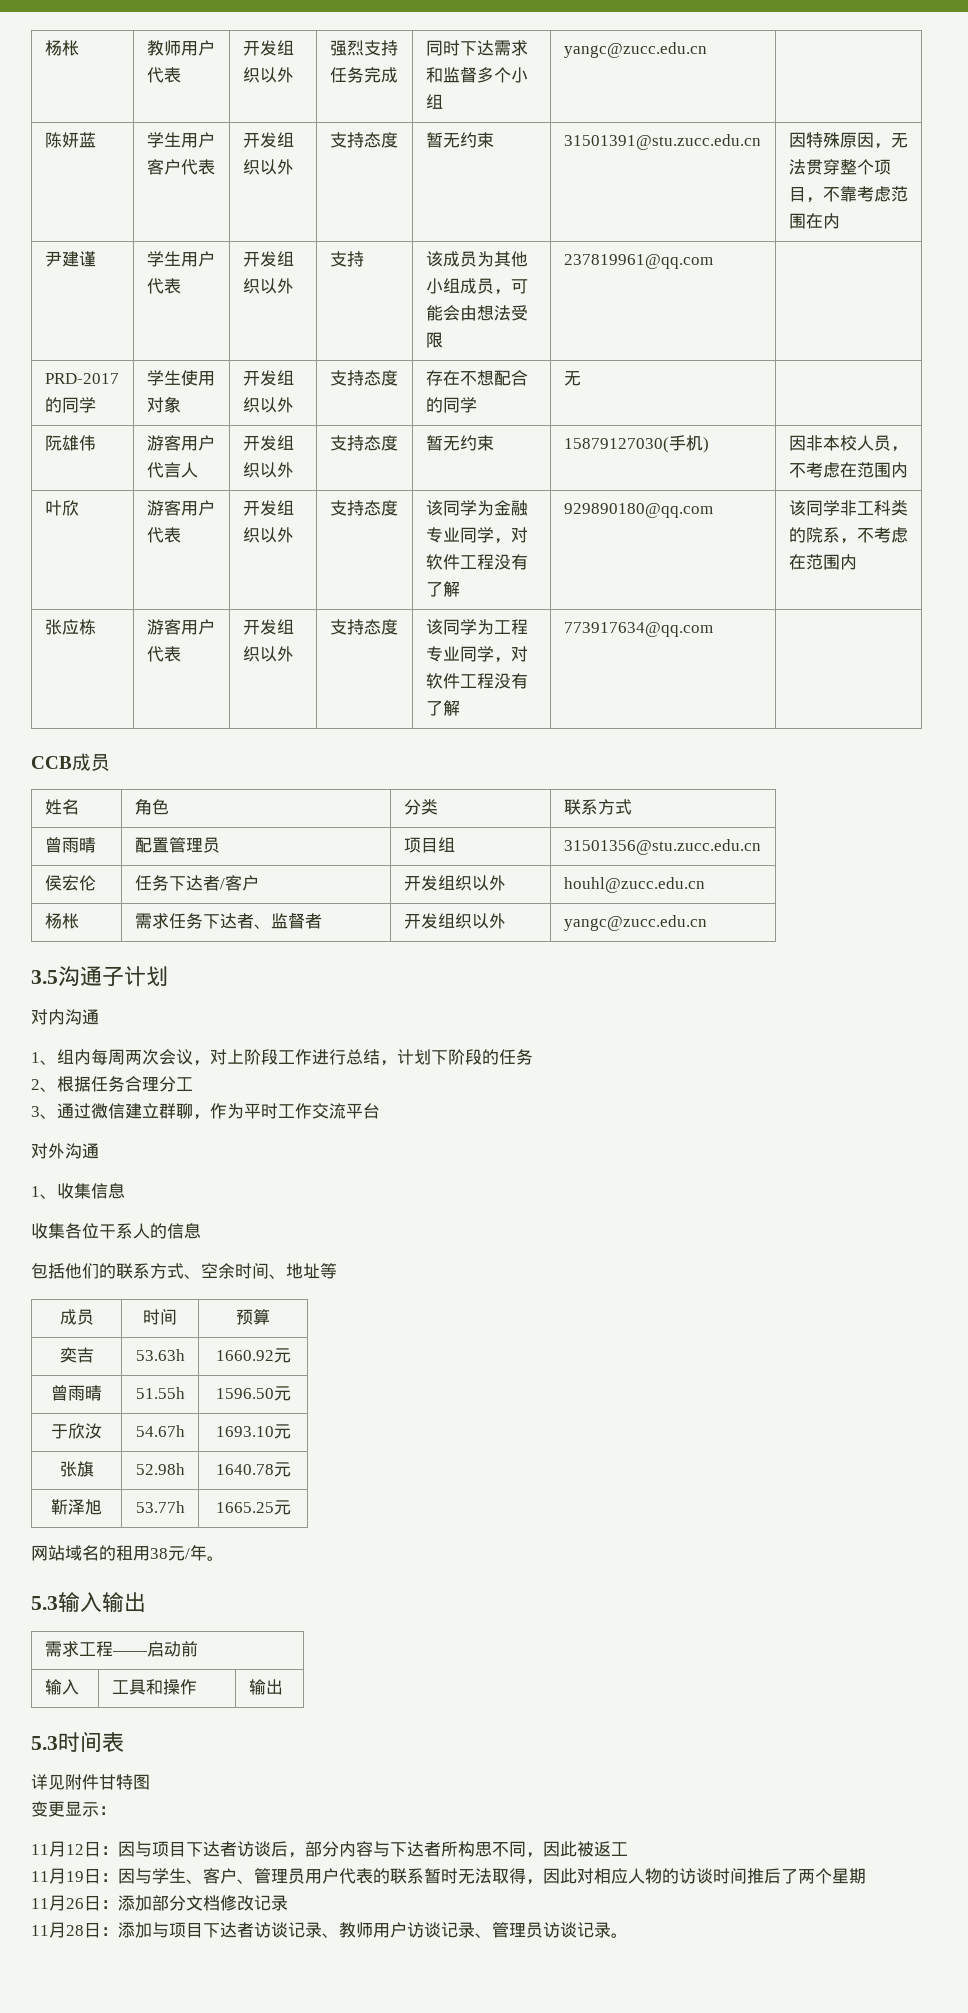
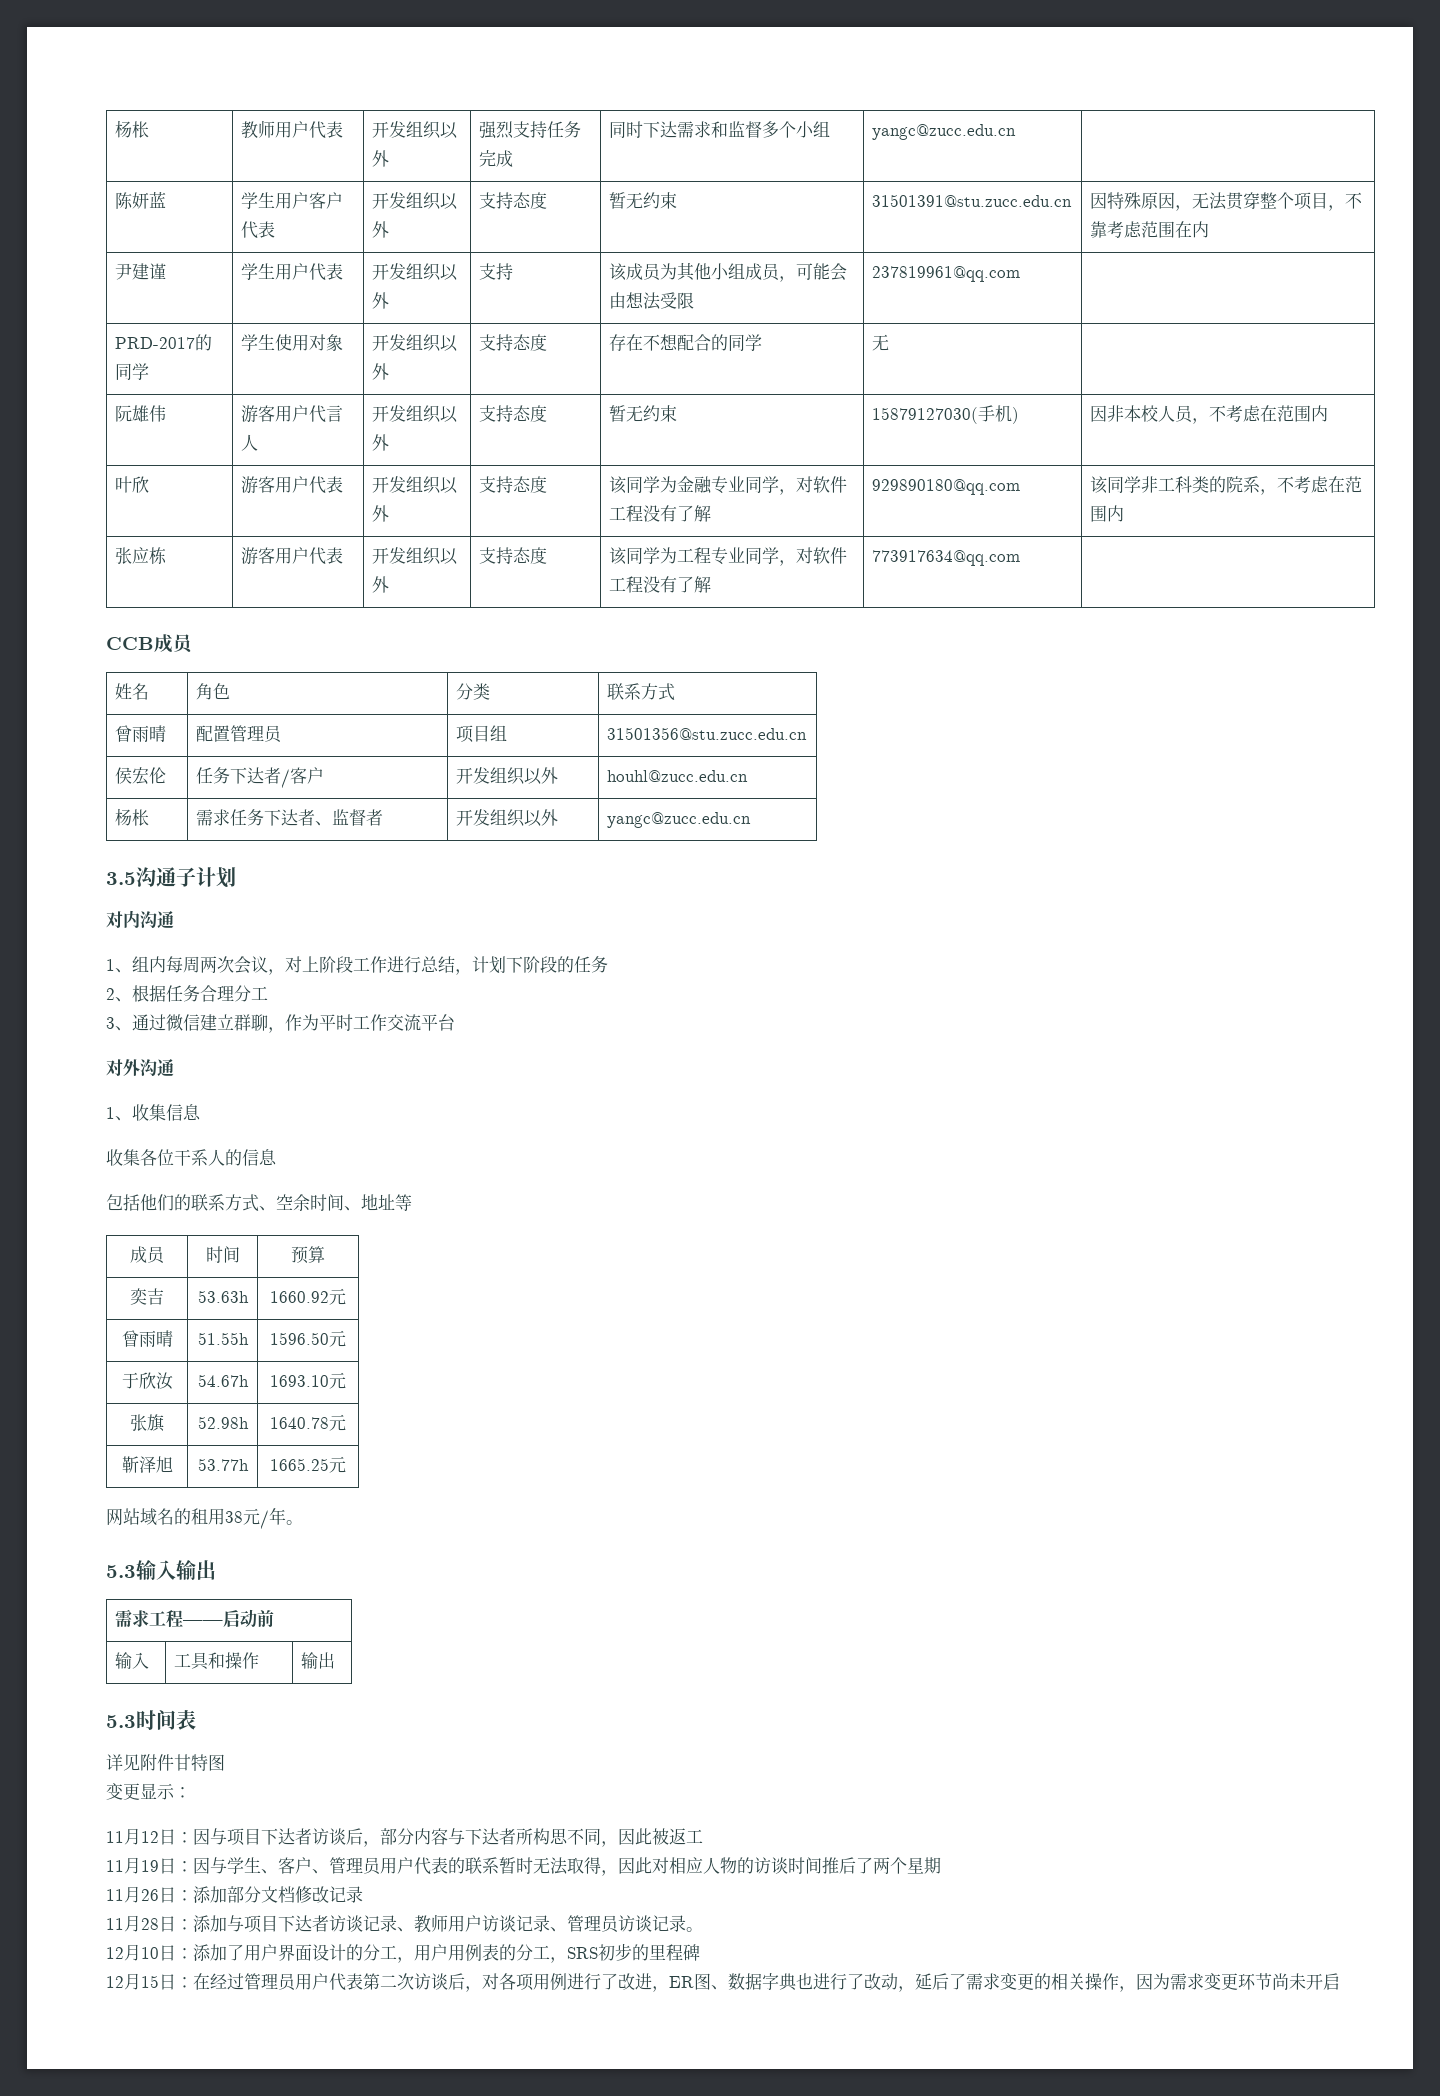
(628, 1935) none -> [106,1943,700,1963] [106,1973,1340,1992] // 12月10日：添加了用户界面设计的分工，用户用例表的分工，SRS初步的里程碑 // 12月15日：在经过管理员用户代表第二次访谈后，对各项用例进行了改进，ER图、数据字典也进行了改动，延后了需求变更的相关操作，因为需求变更环节尚未开启

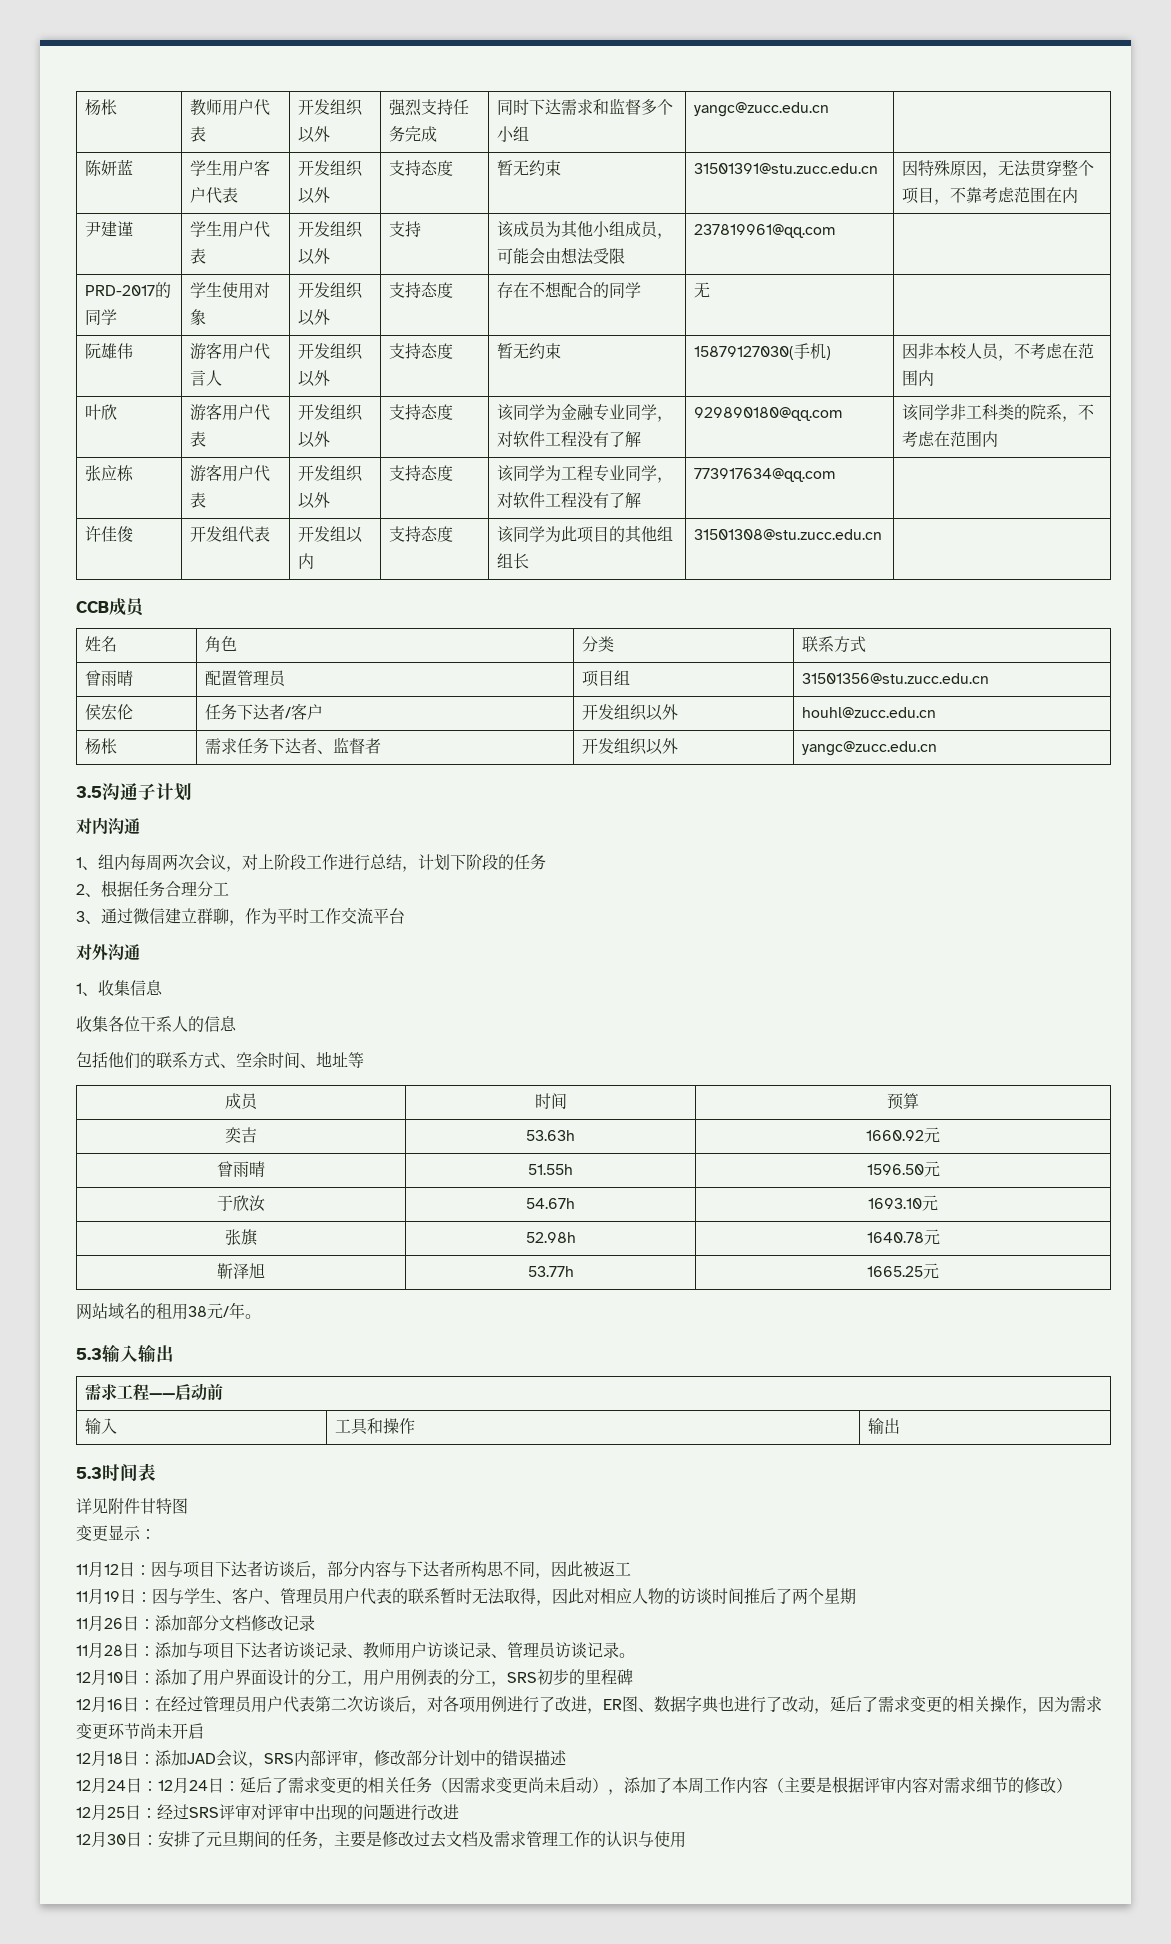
(1021, 558) none -> [85,526,134,542] [190,526,271,543] [298,526,364,543] [298,553,315,569] [389,526,454,542] [497,526,674,543] [497,553,530,569] [694,529,883,540] // 许佳俊 | 开发组代表 | 开发组以内 | 支持态度 | 该同学为此项目的其他组组长 | 31501308@stu.zucc.edu.cn |
[141,1975,159,1988] 15 -> [107,1699,123,1710] 16
(1340, 1981) none -> [76,1749,567,1768] [76,1776,1072,1795] [76,1803,459,1821] [76,1831,686,1849] // 12月18日：添加JAD会议，SRS内部评审，修改部分计划中的错误描述 // 12月24日：12月24日：延后了需求变更的相关任务（因需求变更尚未启动），添加了本周工作内容（主要是根据评审内容对需求细节的修改） // 12月25日：经过SRS评审对评审中出现的问题进行改进 // 12月30日：安排了元旦期间的任务，主要是修改过去文档及需求管理工作的认识与使用

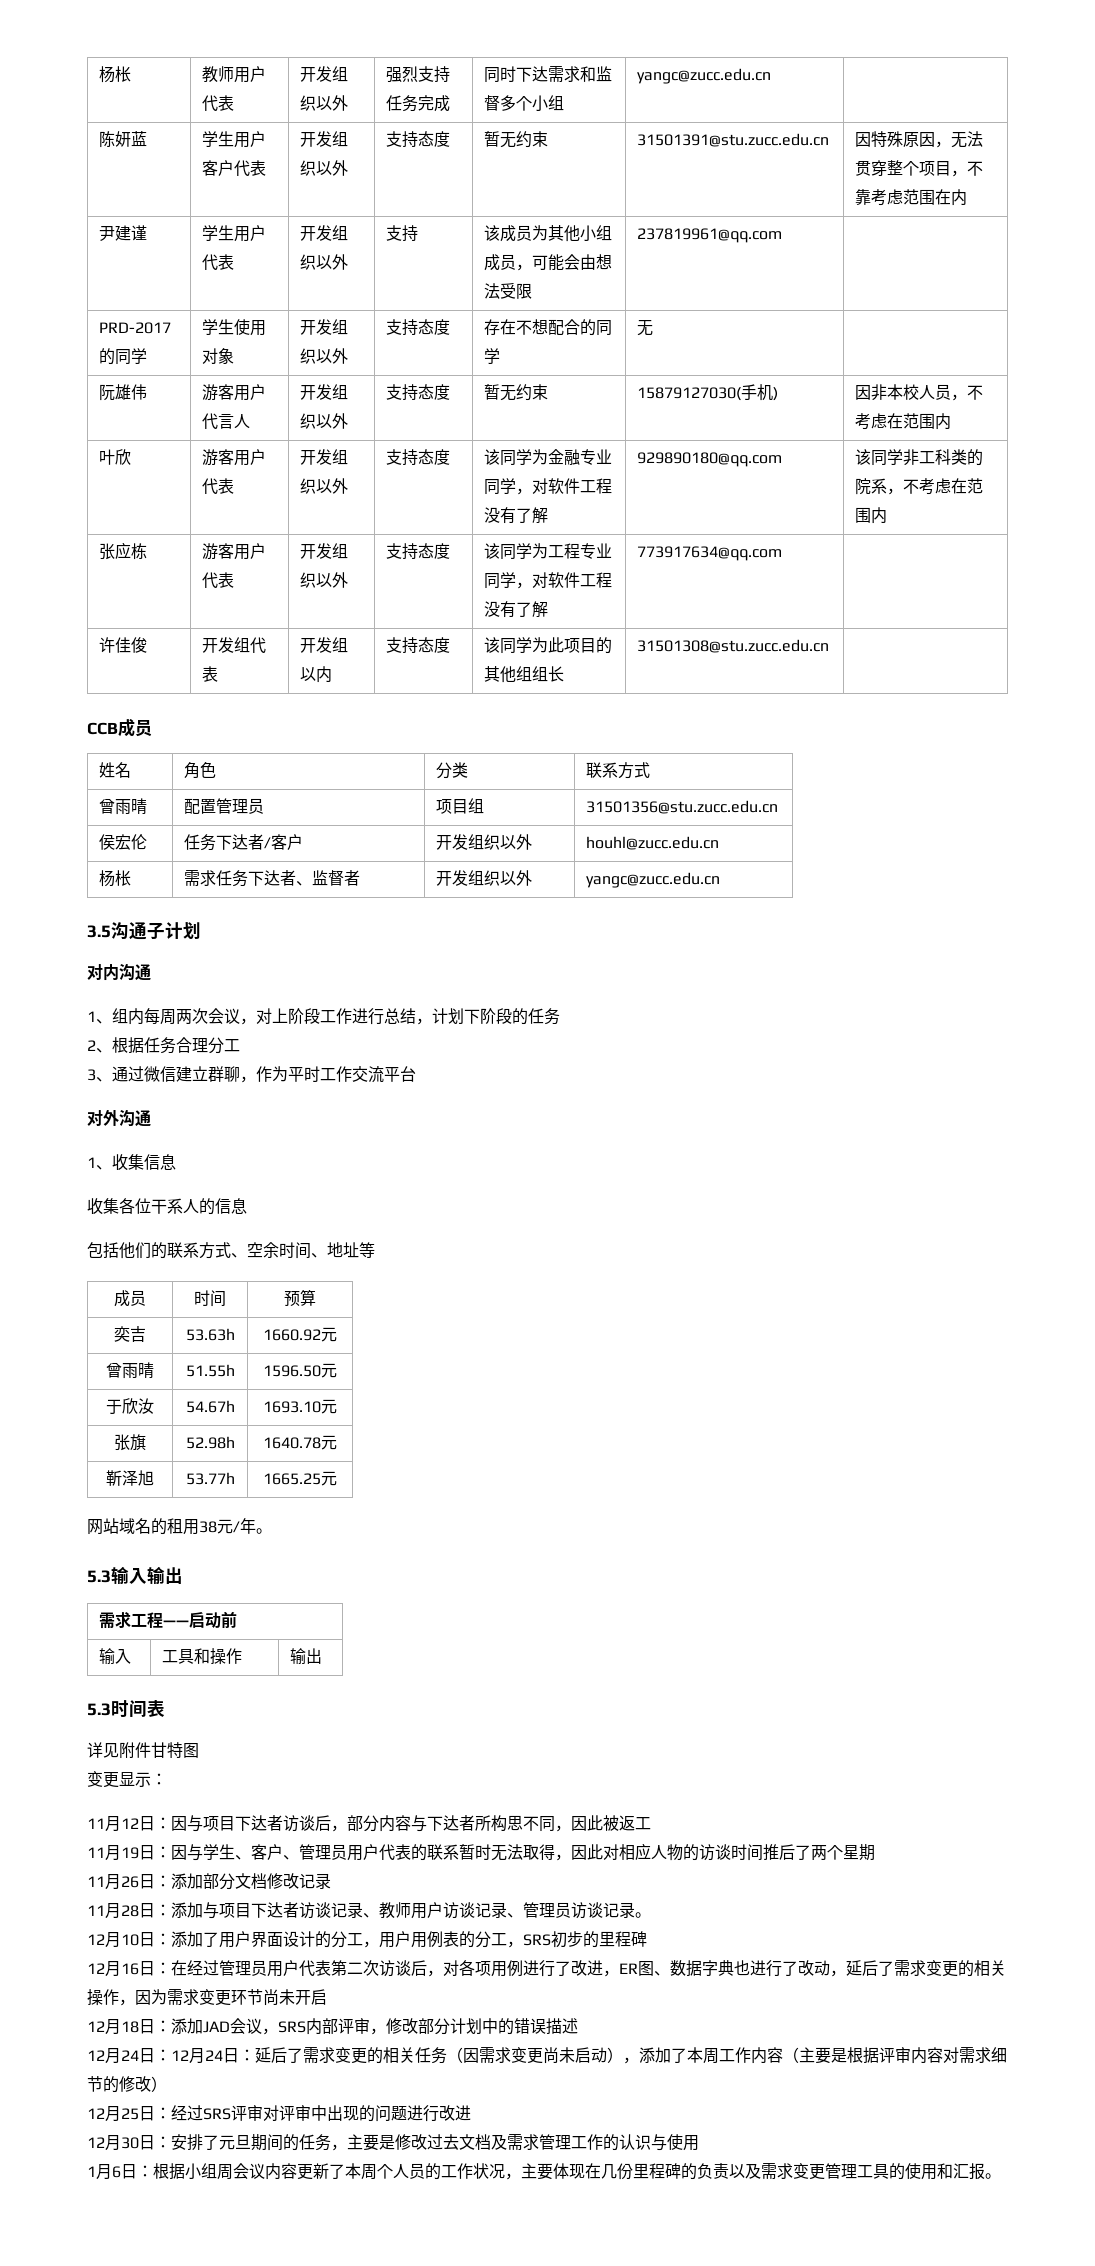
(686, 1839) none -> [87,2163,1001,2180] // 1月6日：根据小组周会议内容更新了本周个人员的工作状况，主要体现在几份里程碑的负责以及需求变更管理工具的使用和汇报。

